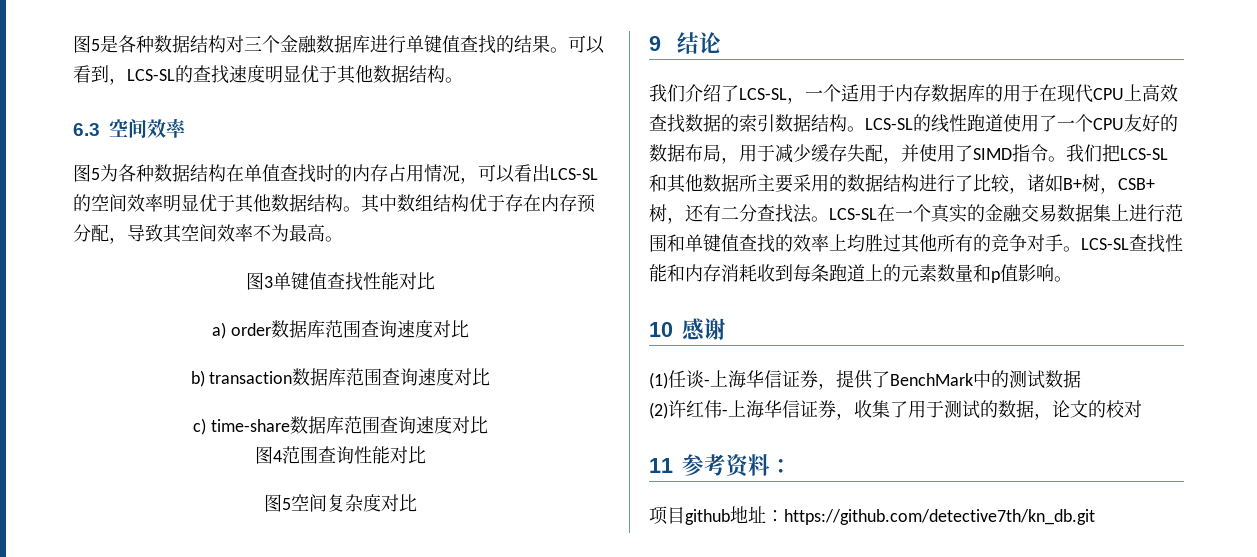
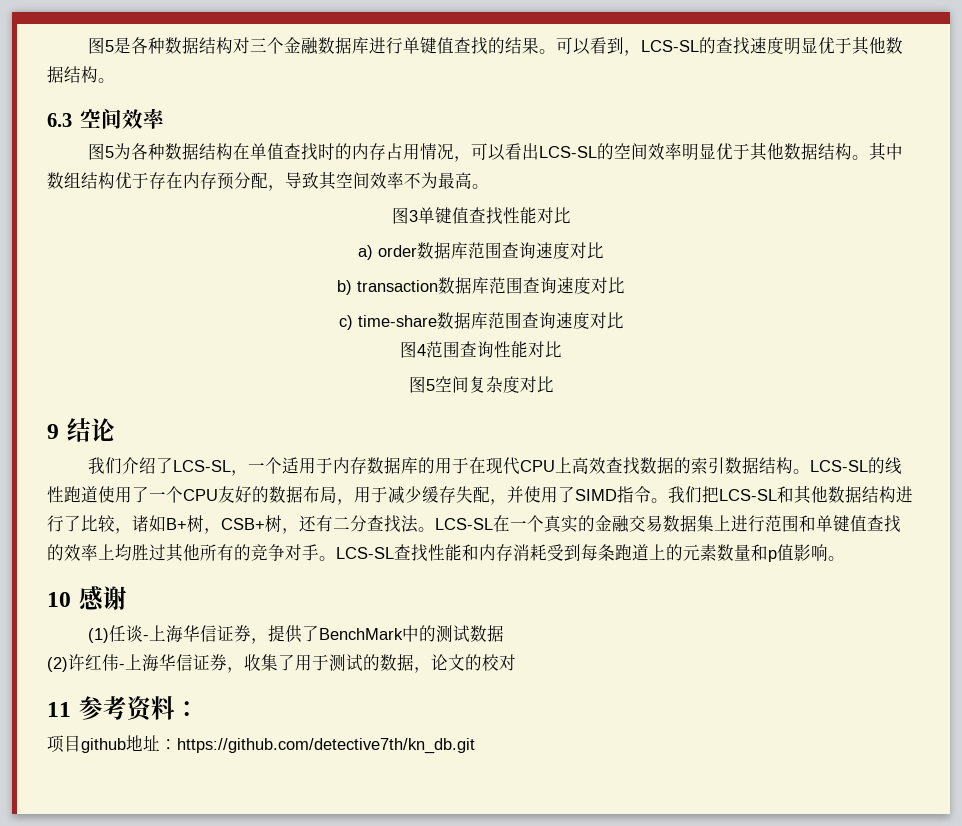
[739,174,883,193] 所主要采用的数据 -> (862, 494) none
[757,264,775,282] 收 -> [547,544,564,561] 受

